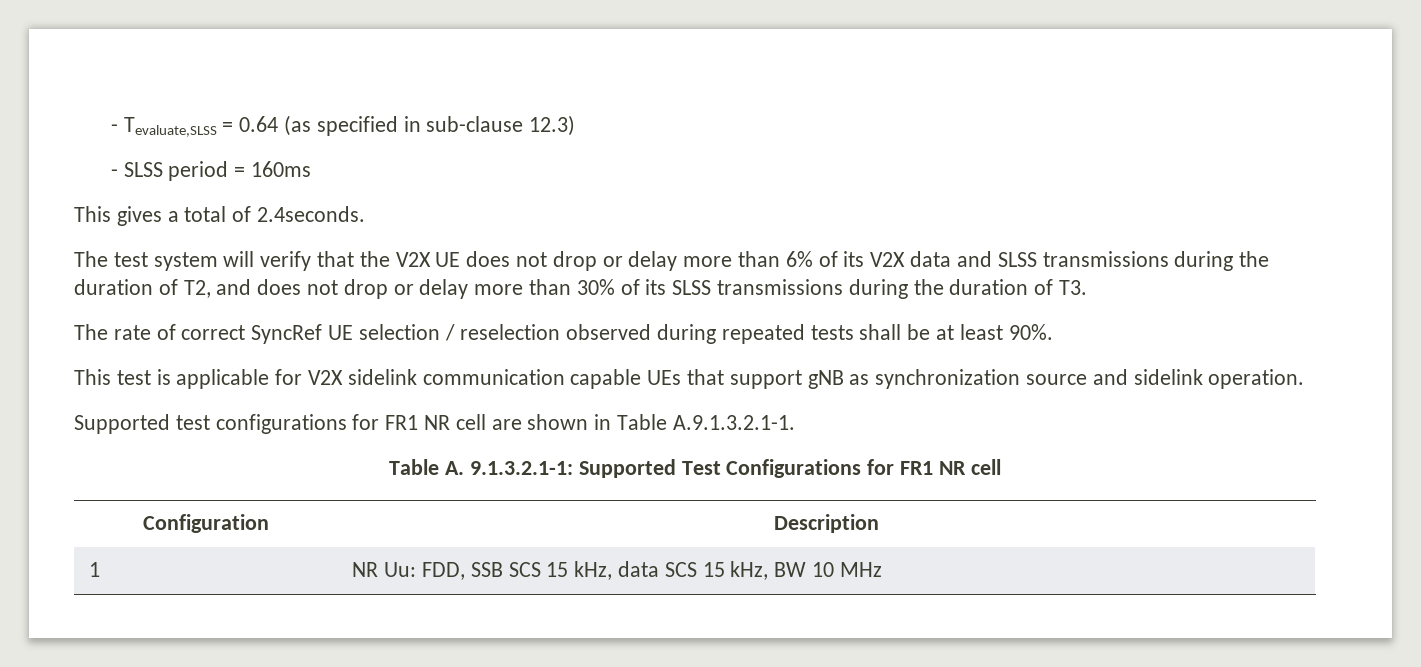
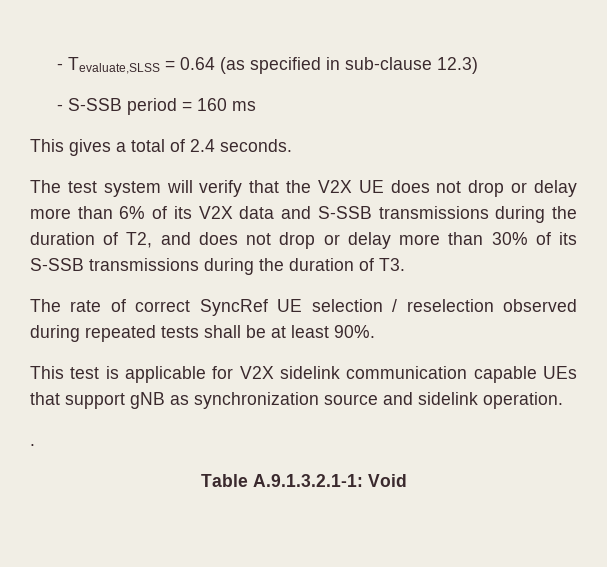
[123,162,163,177] SLSS -> [68,98,123,111] S-SSB
[251,161,312,177] 160ms -> [197,98,257,111] 160 ms
[257,206,366,222] 2.4seconds. -> [190,139,292,152] 2.4 seconds.
[997,252,1037,267] SLSS -> [317,206,372,219] S-SSB
[672,280,712,295] SLSS -> [30,258,84,271] S-SSB
[74,414,795,434] [389,459,1001,478] [143,514,269,533] [774,514,879,533] [89,562,101,577] [352,561,882,580] Supported test configurations for FR1 NR cell are shown in Table A.9.1.3.2.1-1. // Table A. 9.1.3.2.1-1: Supported Test Configurations for FR1 NR cell // Configuration | Description // 1 | NR Uu: FDD, SSB SCS 15 kHz, data SCS 15 kHz, BW 10 MHz -> [30,444,35,446] [200,474,407,487] . // Table A.9.1.3.2.1-1: Void

